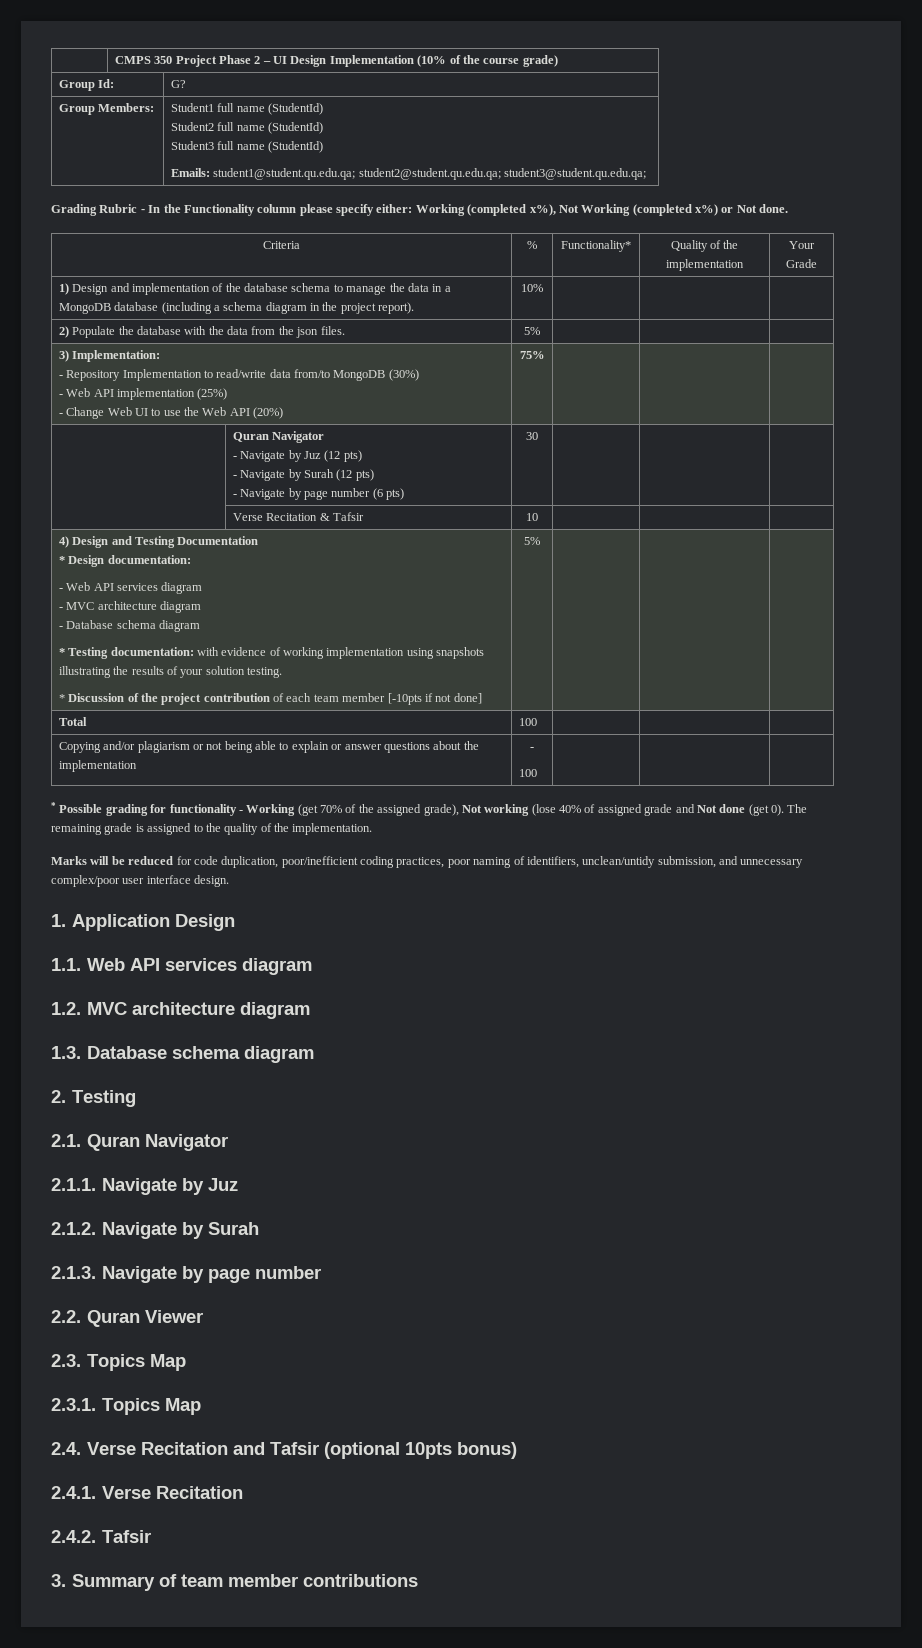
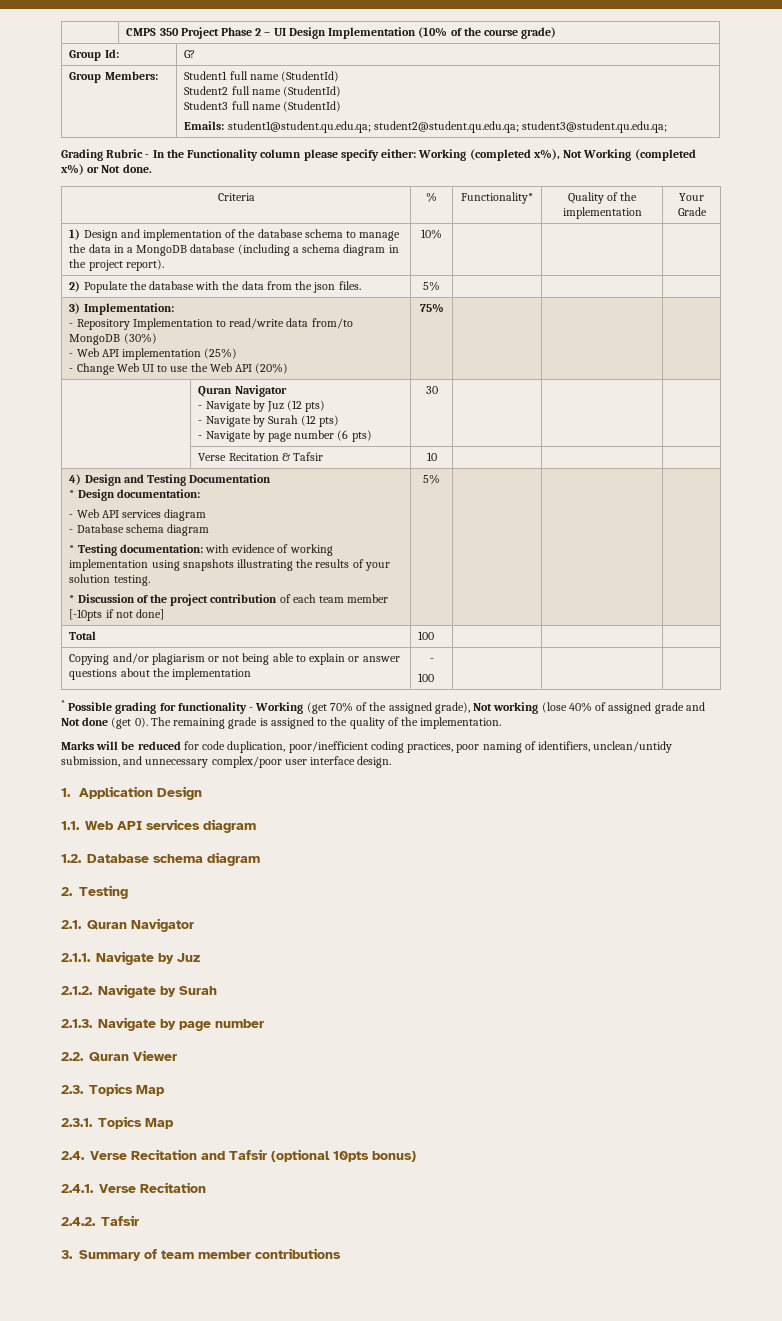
[58,601,201,613] // - MVC architecture diagram -> (207, 515) none
[87,1002,311,1019] [51,1046,81,1059] MVC architecture diagram // 1.3. -> (82, 858) none

